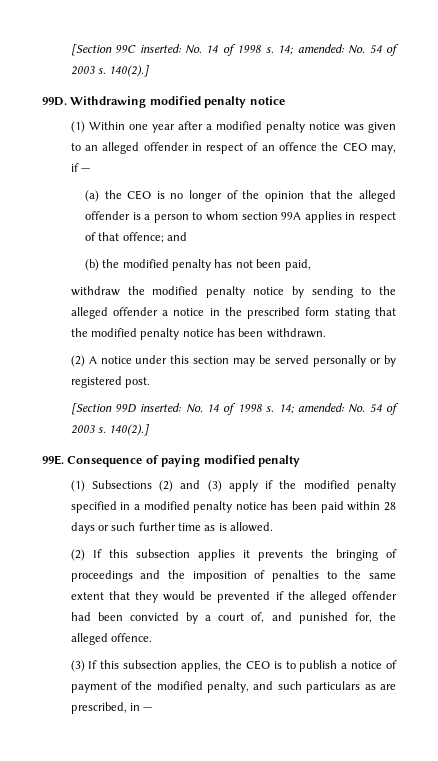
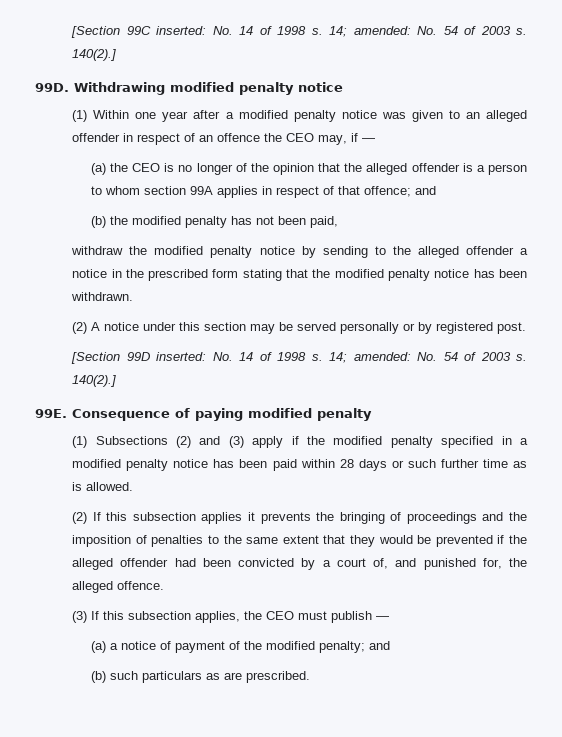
[273,660,338,672] is to publish -> [298,611,390,623] [90,641,106,653] must publish — // (a)
[207,681,274,693] penalty, and -> [318,641,390,653] [90,671,106,683] penalty; and // (b)
[70,702,153,714] prescribed, in — -> [245,671,310,683] prescribed.

